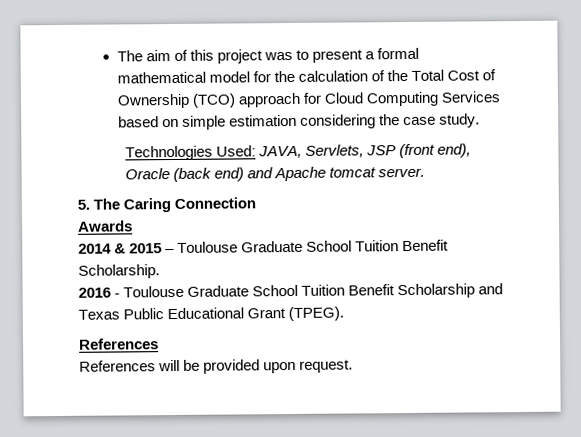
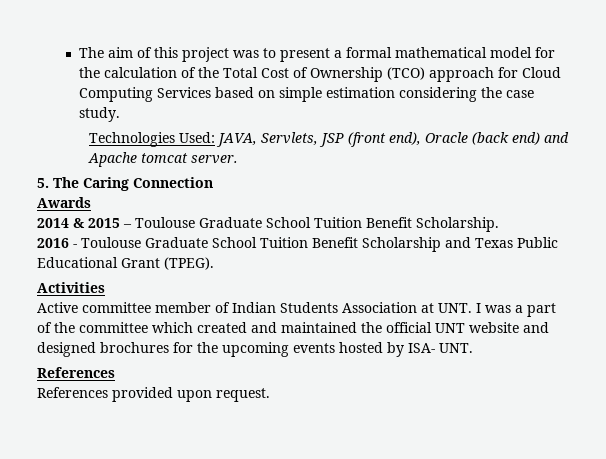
(345, 314) none -> [37,282,105,293] [37,302,556,317] [37,322,549,333] [37,342,473,357] // Activities // Active committee member of Indian Students Association at UNT. I was a part of the committee which created and maintained the official UNT website and designed brochures for the upcoming events hosted by ISA- UNT.
[158,359,201,372] will be -> (108, 392) none

